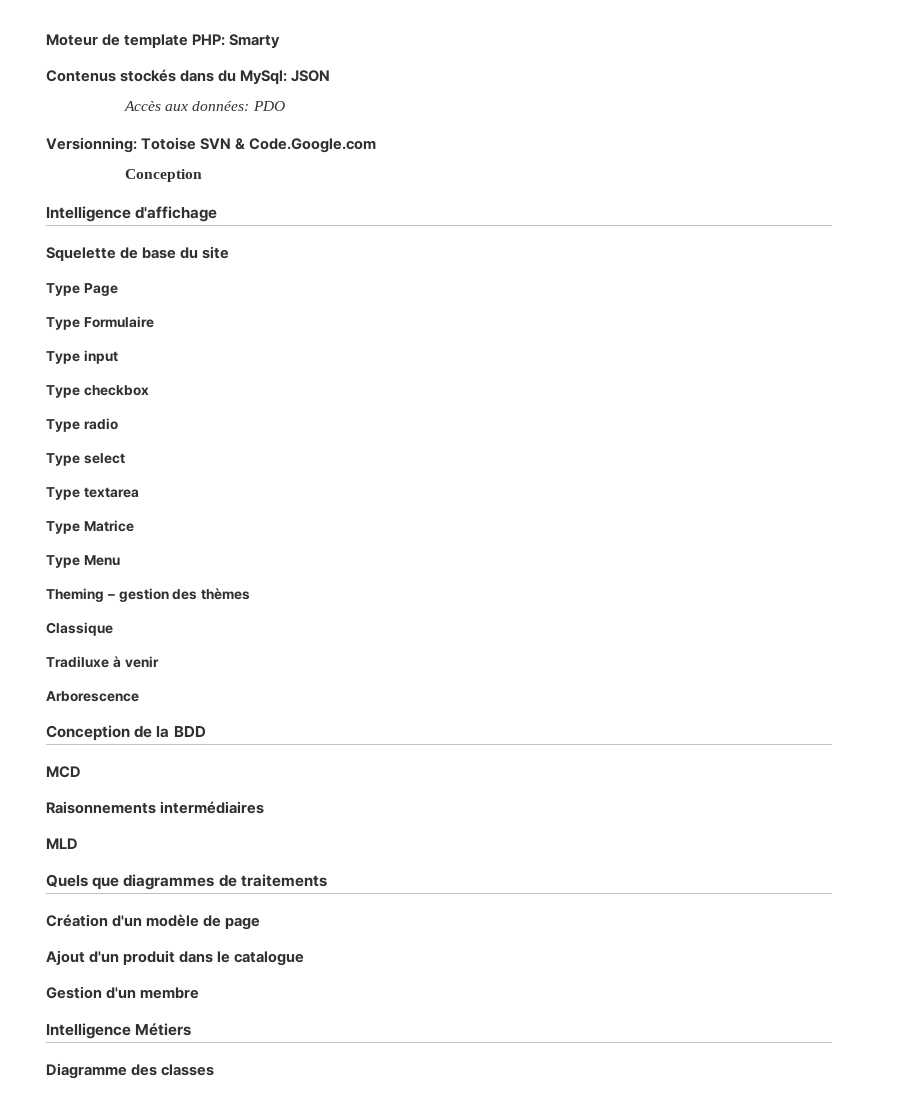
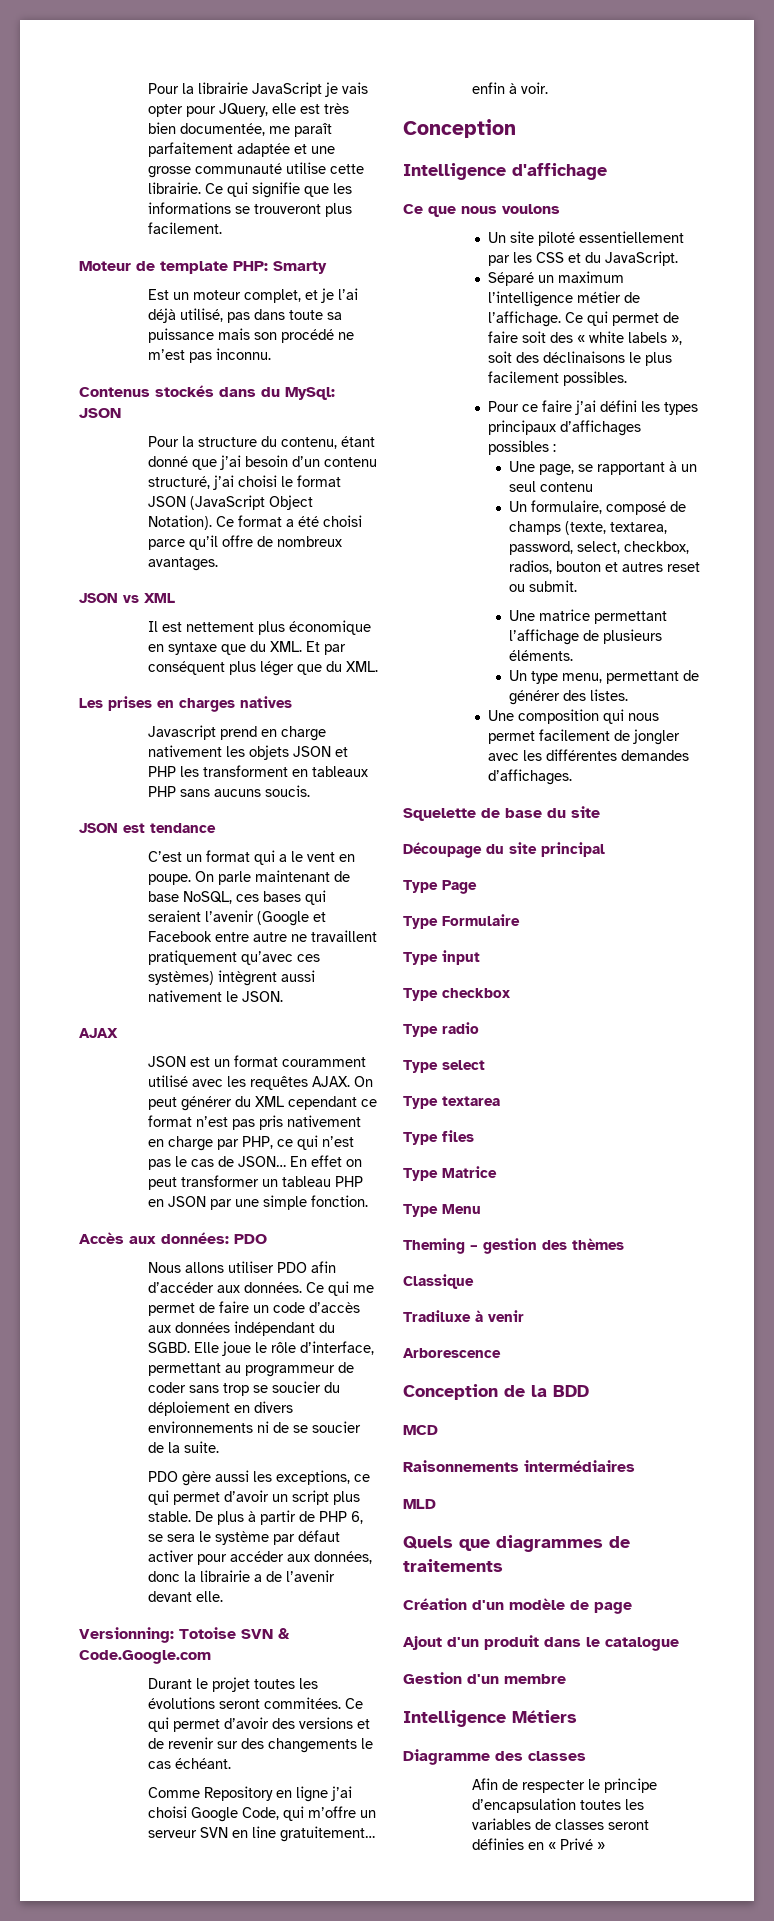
(46, 40) none -> [147,82,368,97] [147,103,349,117] [147,122,332,137] [147,142,335,157] [147,162,364,178] [147,182,352,198] [147,202,352,217] [147,222,222,234] Pour la librairie JavaScript je vais opter pour JQuery, elle est très bien documentée, me paraît parfaitement adaptée et une grosse communauté utilise cette librairie. Ce qui signifie que les informations se trouveront plus facilement. //
(281, 41) none -> [147,288,358,303] [147,308,342,323] [147,328,354,343] [147,348,271,363] // Est un moteur complet, et je l’ai déjà utilisé, pas dans toute sa puissance mais son procédé ne m’est pas inconnu.
[124,101,285,111] Accès aux données: PDO -> [147,436,375,449] [147,455,377,470] [147,475,341,490] [147,495,313,510] [147,515,362,530] [147,535,342,550] [147,557,218,571] [79,593,175,603] [147,620,371,635] [147,641,346,655] [147,661,378,676] [79,696,292,712] [147,725,326,741] [147,745,348,760] [147,765,368,777] [147,785,310,797] [79,823,216,833] [147,850,355,865] [147,870,350,885] [147,890,326,905] [147,910,326,926] [147,930,377,942] [147,950,320,965] [147,970,315,986] [147,990,283,1002] [79,1028,118,1038] [147,1055,366,1067] [147,1075,373,1090] [147,1096,377,1111] [147,1115,361,1130] [147,1135,354,1151] [147,1155,362,1170] [147,1175,363,1190] [147,1195,368,1210] [79,1232,267,1244] [147,1261,336,1273] [147,1281,374,1296] [147,1301,360,1316] [147,1321,335,1336] [147,1341,374,1356] [147,1362,354,1377] [147,1381,340,1396] [147,1401,293,1416] [147,1421,361,1433] [147,1441,219,1453] [147,1470,370,1486] [147,1490,360,1505] [147,1510,363,1525] [147,1530,340,1545] [147,1550,372,1565] [147,1570,335,1582] [147,1591,223,1602] Pour la structure du contenu, étant donné que j’ai besoin d’un contenu structuré, j’ai choisi le format JSON (JavaScript Object Notation). Ce format a été choisi parce qu’il offre de nombreux avantages. // JSON vs XML // Il est nettement plus économique en syntaxe que du XML. Et par conséquent plus léger que du XML. // Les prises en charges natives // Javascript prend en charge nativement les objets JSON et PHP les transforment en tableaux PHP sans aucuns soucis. // JSON est tendance // C’est un format qui a le vent en poupe. On parle maintenant de base NoSQL, ces bases qui seraient l’avenir (Google et Facebook entre autre ne travaillent pratiquement qu’avec ces systèmes) intègrent aussi nativement le JSON. // AJAX // JSON est un format couramment utilisé avec les requêtes AJAX. On peut générer du XML cependant ce format n’est pas pris nativement en charge par PHP, ce qui n’est pas le cas de JSON… En effet on peut transformer un tableau PHP en JSON par une simple fonction. // Accès aux données: PDO // Nous allons utiliser PDO afin d’accéder aux données. Ce qui me permet de faire un code d’accès aux données indépendant du SGBD. Elle joue le rôle d’interface, permettant au programmeur de coder sans trop se soucier du déploiement en divers environnements ni de se soucier de la suite. // PDO gère aussi les exceptions, ce qui permet d’avoir un script plus stable. De plus à partir de PHP 6, se sera le système par défaut activer pour accéder aux données, donc la librairie a de l’avenir devant elle.
[125,169,203,182] [46,206,218,222] Conception // Intelligence d'affichage -> [147,1677,318,1692] [147,1697,363,1709] [147,1717,370,1732] [147,1737,373,1753] [147,1758,231,1769] [147,1786,352,1802] [147,1806,376,1822] [147,1826,375,1842] [471,82,548,94] [403,119,516,138] [403,163,607,180] [403,204,560,217] [487,231,684,246] [487,251,678,266] [487,271,624,286] [487,291,640,307] [487,311,679,327] [487,331,682,345] [487,351,672,366] [487,371,627,386] [487,400,698,415] [487,420,641,436] [487,440,556,455] [508,461,697,476] [508,481,593,492] [508,500,686,515] [508,521,667,535] [508,541,689,555] [508,560,700,574] [508,580,577,592] [508,609,667,624] [508,629,662,645] [508,650,573,661] [508,670,699,684] [508,689,628,705] [487,709,659,724] [487,729,680,745] [487,749,689,761] [487,769,572,785] Durant le projet toutes les évolutions seront commitées. Ce qui permet d’avoir des versions et de revenir sur des changements le cas échéant. // Comme Repository en ligne j’ai choisi Google Code, qui m’offre un serveur SVN en line gratuitement… enfin à voir. // Conception // Intelligence d'affichage // Ce que nous voulons // Un site piloté essentiellement par les CSS et du JavaScript. // Séparé un maximum l’intelligence métier de l’affichage. Ce qui permet de faire soit des « white labels », soit des déclinaisons le plus facilement possibles. // Pour ce faire j’ai défini les types principaux d’affichages possibles : // Une page, se rapportant à un seul contenu // Un formulaire, composé de champs (texte, textarea, password, select, checkbox, radios, bouton et autres reset ou submit. // Une matrice permettant l’affichage de plusieurs éléments. // Un type menu, permettant de générer des listes. // Une composition qui nous permet facilement de jongler avec les différentes demandes d’affichages.
(230, 252) none -> [403,842,605,858] // Découpage du site principal
(139, 492) none -> [403,1130,474,1145] // Type files
(215, 1070) none -> [471,1778,657,1793] [471,1798,644,1813] [471,1818,649,1830] [471,1838,605,1850] // Afin de respecter le principe d’encapsulation toutes les variables de classes seront définies en « Privé »

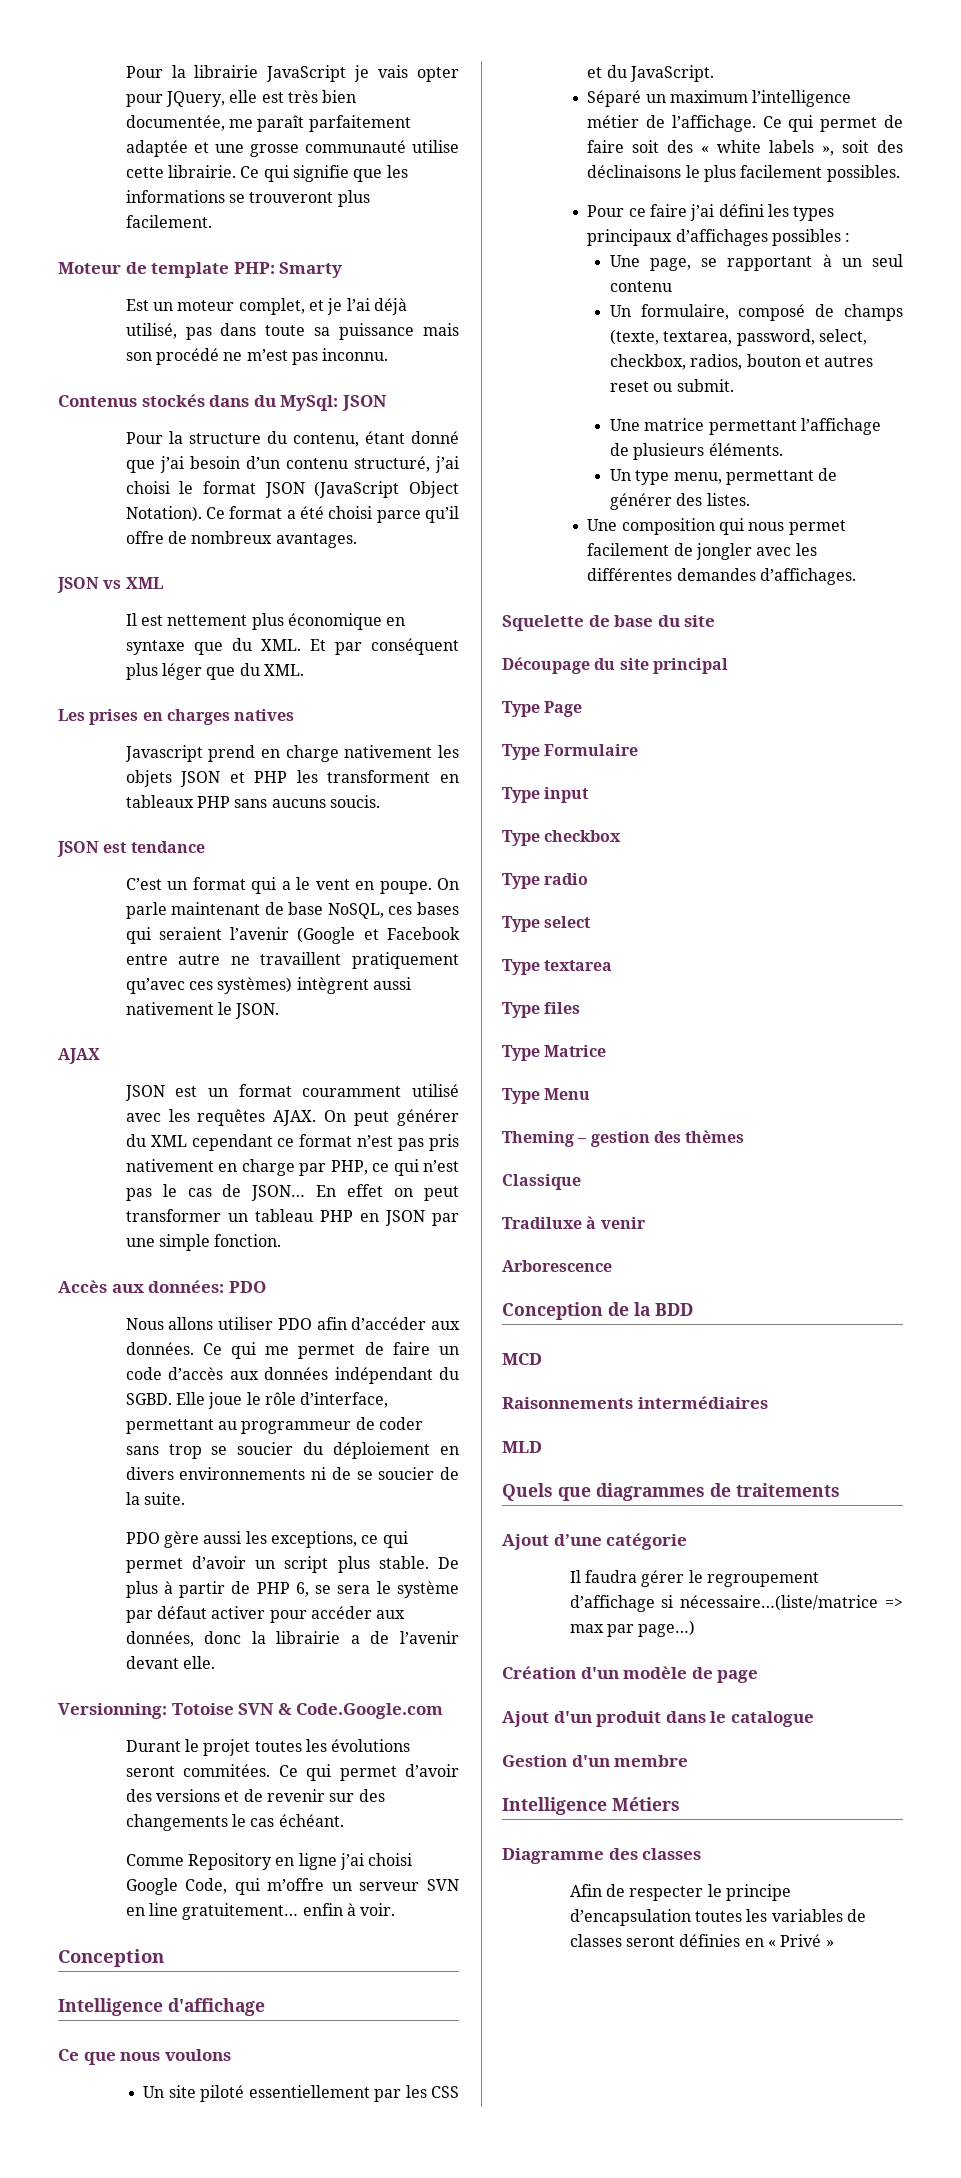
(503, 1565) none -> [502,1533,688,1550] [569,1570,819,1587] [569,1595,903,1612] [569,1620,696,1637] // Ajout d’une catégorie // Il faudra gérer le regroupement d’affichage si nécessaire…(liste/matrice => max par page…)

